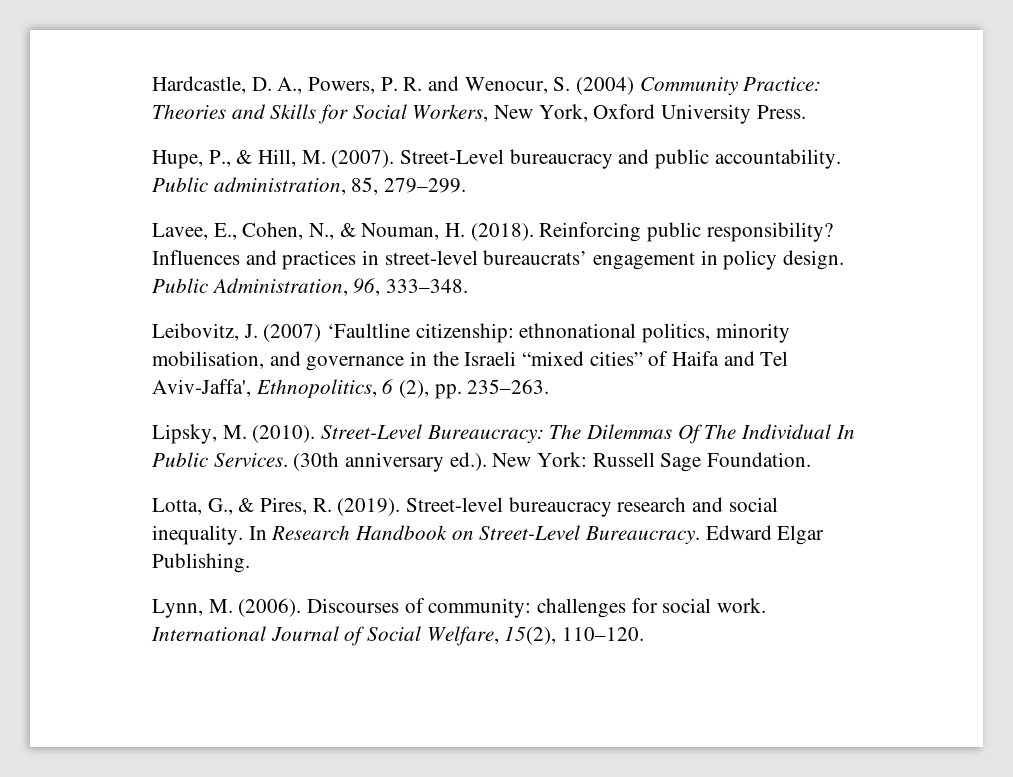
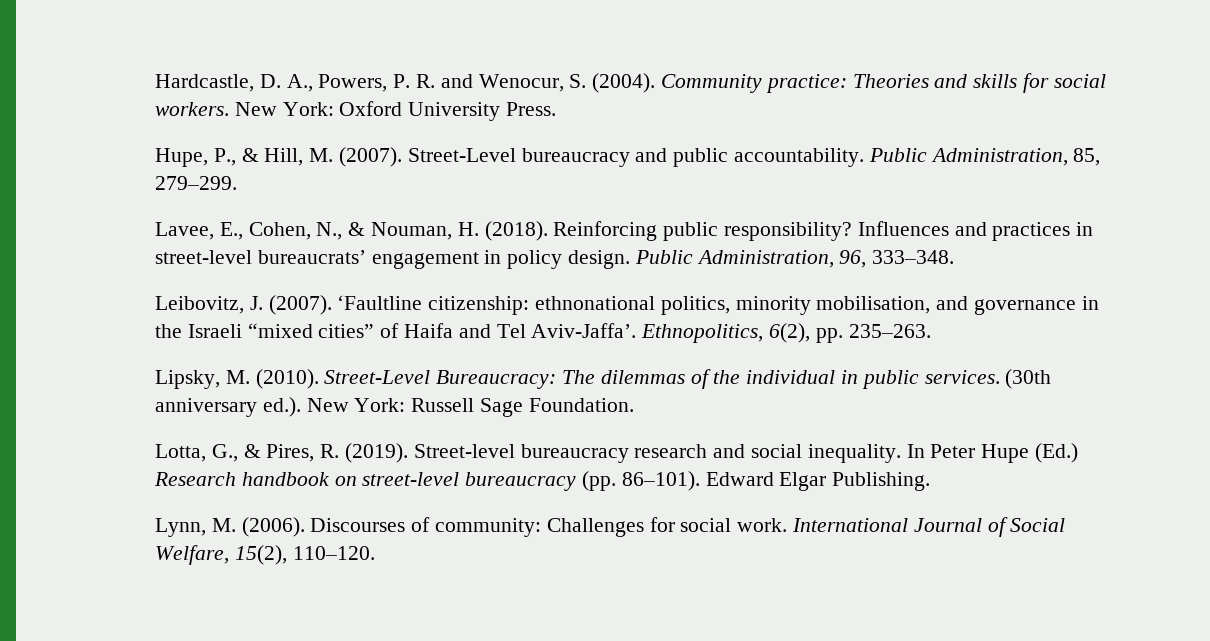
[576,77,822,96] [152,104,588,124] (2004) Community Practice: Theories and Skills for Social Workers, New York, -> [592,73,1106,93] [154,102,334,116] (2004). Community practice: Theories and skills for social workers. New York:
[213,177,346,195] administration, -> [930,148,1068,166] Administration,
[263,324,322,342] (2007) -> [268,295,332,315] (2007).
[152,379,430,399] Aviv-Jaffa', Ethnopolitics, 6 (2), -> [531,323,810,343] Aviv-Jaffa’. Ethnopolitics, 6(2),
[586,424,855,444] [152,452,288,467] Dilemmas Of The Individual In Public Services. -> [600,369,1000,389] dilemmas of the individual in public services.
[271,525,701,545] Research Handbook on Street-Level Bureaucracy. -> [930,443,1078,463] [153,471,700,491] Peter Hupe (Ed.) Research handbook on street-level bureaucracy (pp. 86–101).
[537,598,627,618] challenges -> [546,518,644,537] Challenges

